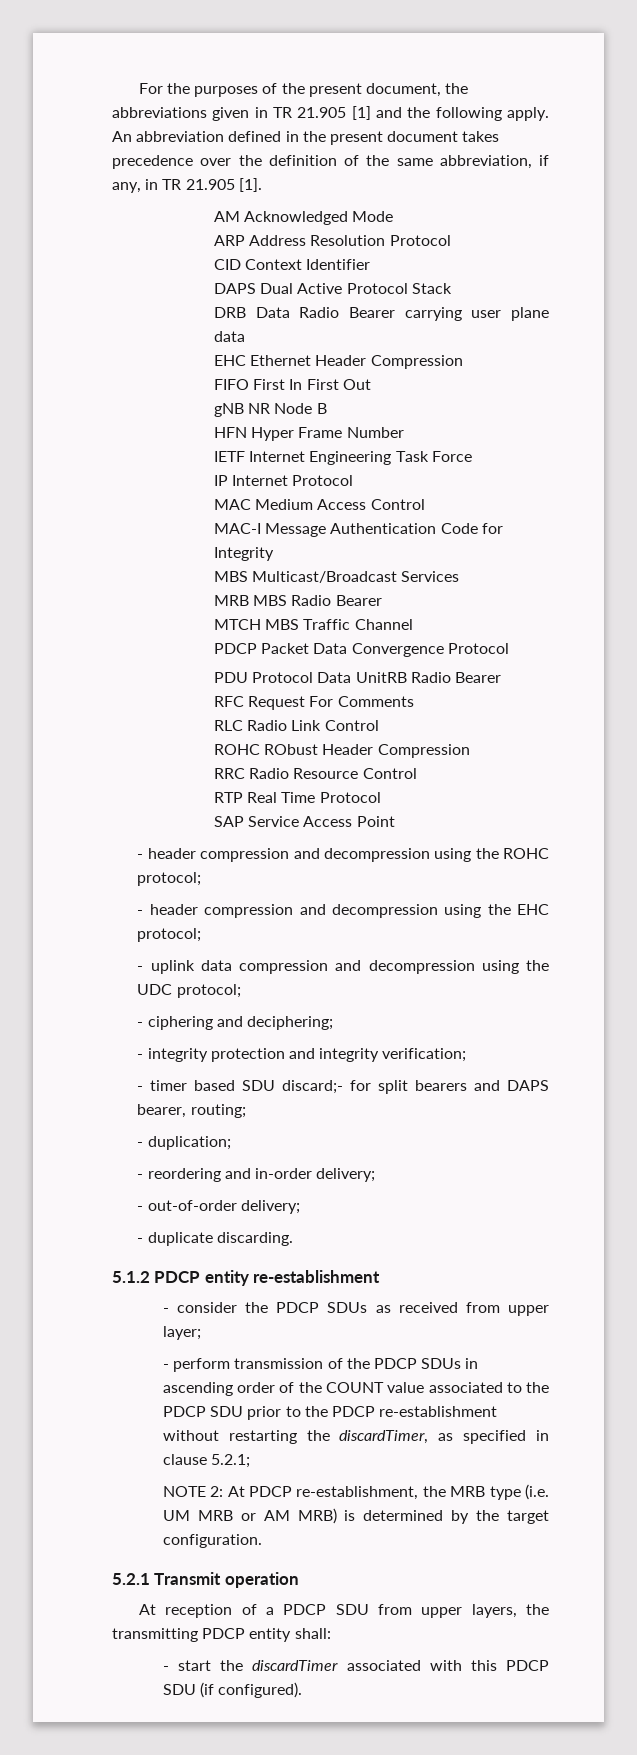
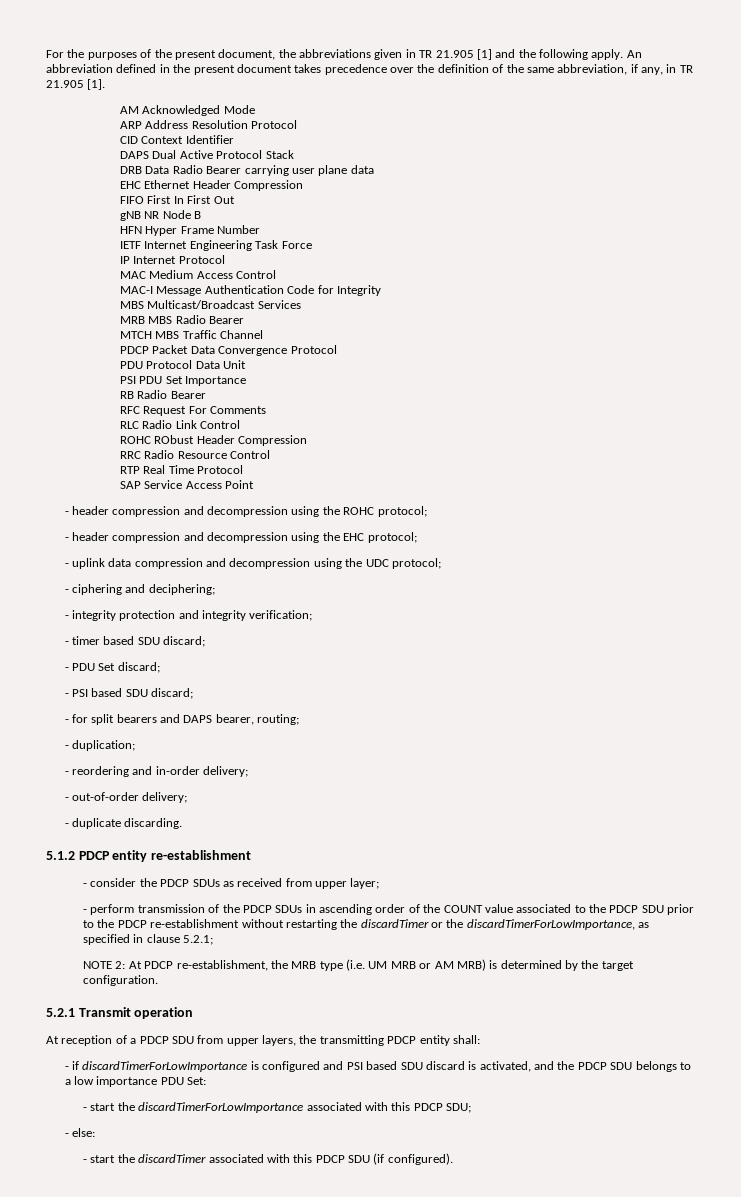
[355,672,407,683] UnitRB -> [223,360,247,369] [120,376,247,386] [120,391,135,399] Unit // PSI PDU Set Importance // RB
[282,1080,344,1094] discard;- -> [163,636,206,647] [64,662,160,673] [64,688,194,699] [64,719,69,723] discard; // - PDU Set discard; // - PSI based SDU discard; // -
[339,1430,429,1444] discardTimer, -> [360,919,635,930] discardTimer or the discardTimerForLowImportance,
(331, 1633) none -> [64,1061,691,1072] [64,1076,207,1087] [83,1102,472,1113] [64,1128,95,1137] // - if discardTimerForLowImportance is configured and PSI based SDU discard is activated, and the PDCP SDU belongs to a low importance PDU Set: // - start the discardTimerForLowImportance associated with this PDCP SDU; // - else:

